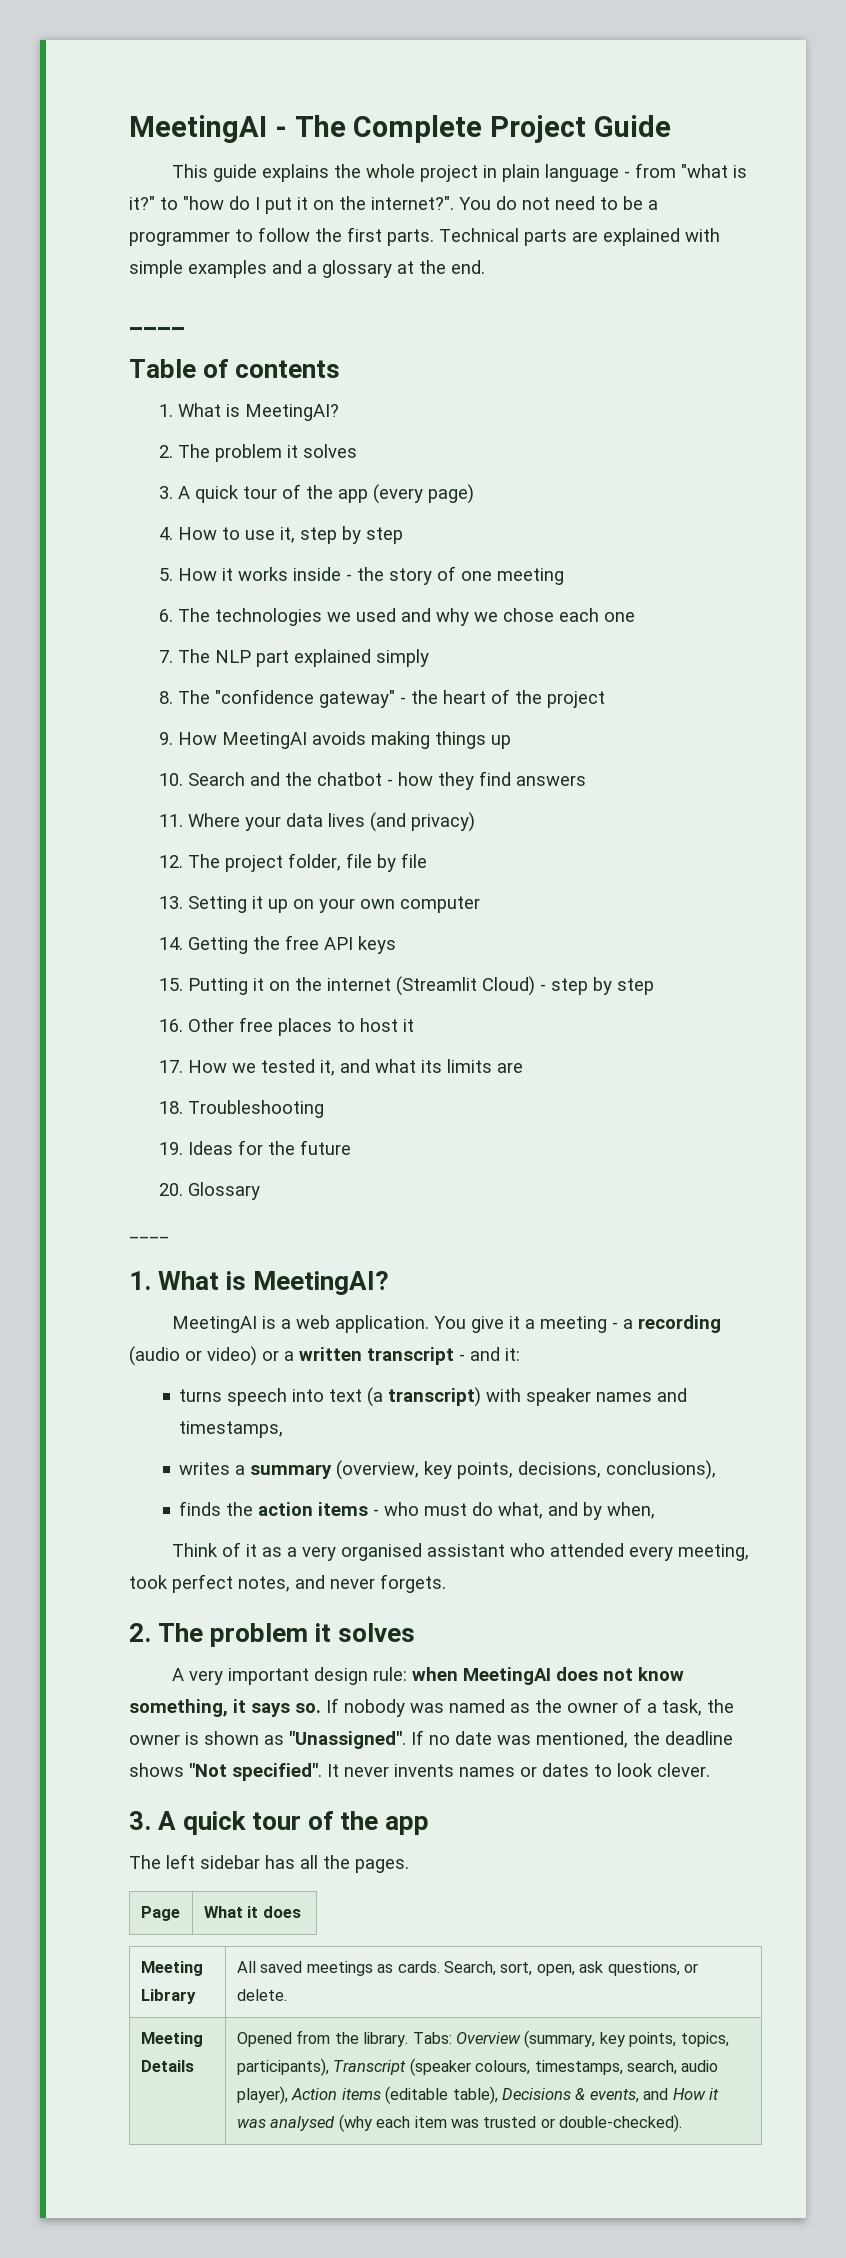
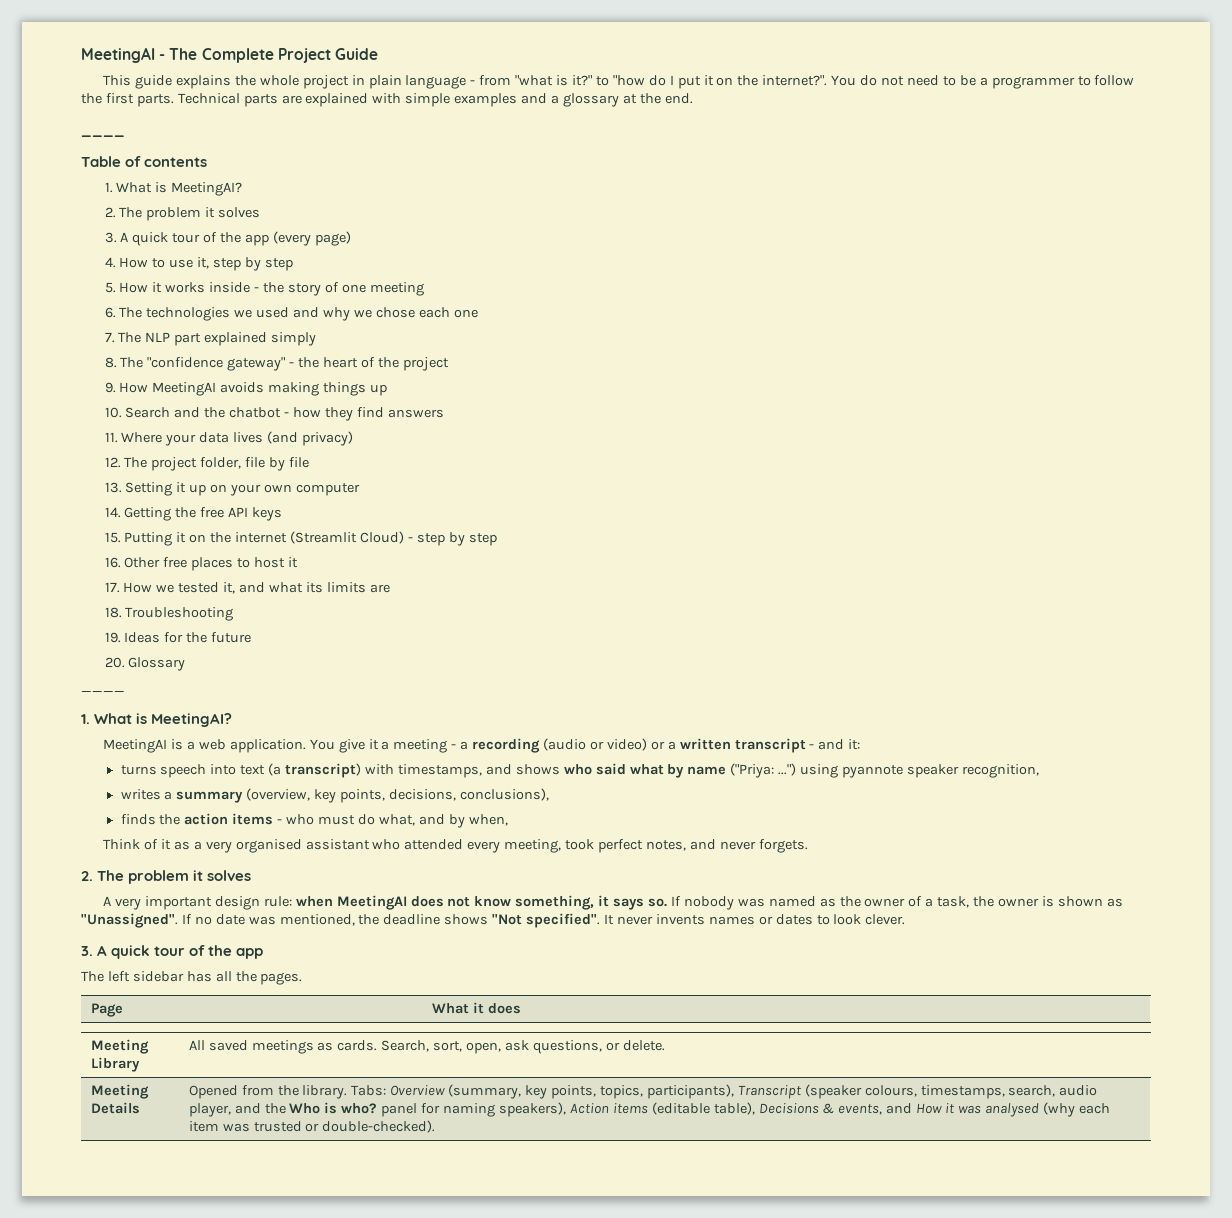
[526,1388,688,1406] [179,1421,284,1438] speaker names and timestamps, -> [397,763,1039,778] timestamps, and shows who said what by name ("Priya: ...") using pyannote speaker recognition,
[236,2086,288,2104] player), -> [188,1102,566,1117] player, and the Who is who? panel for naming speakers),

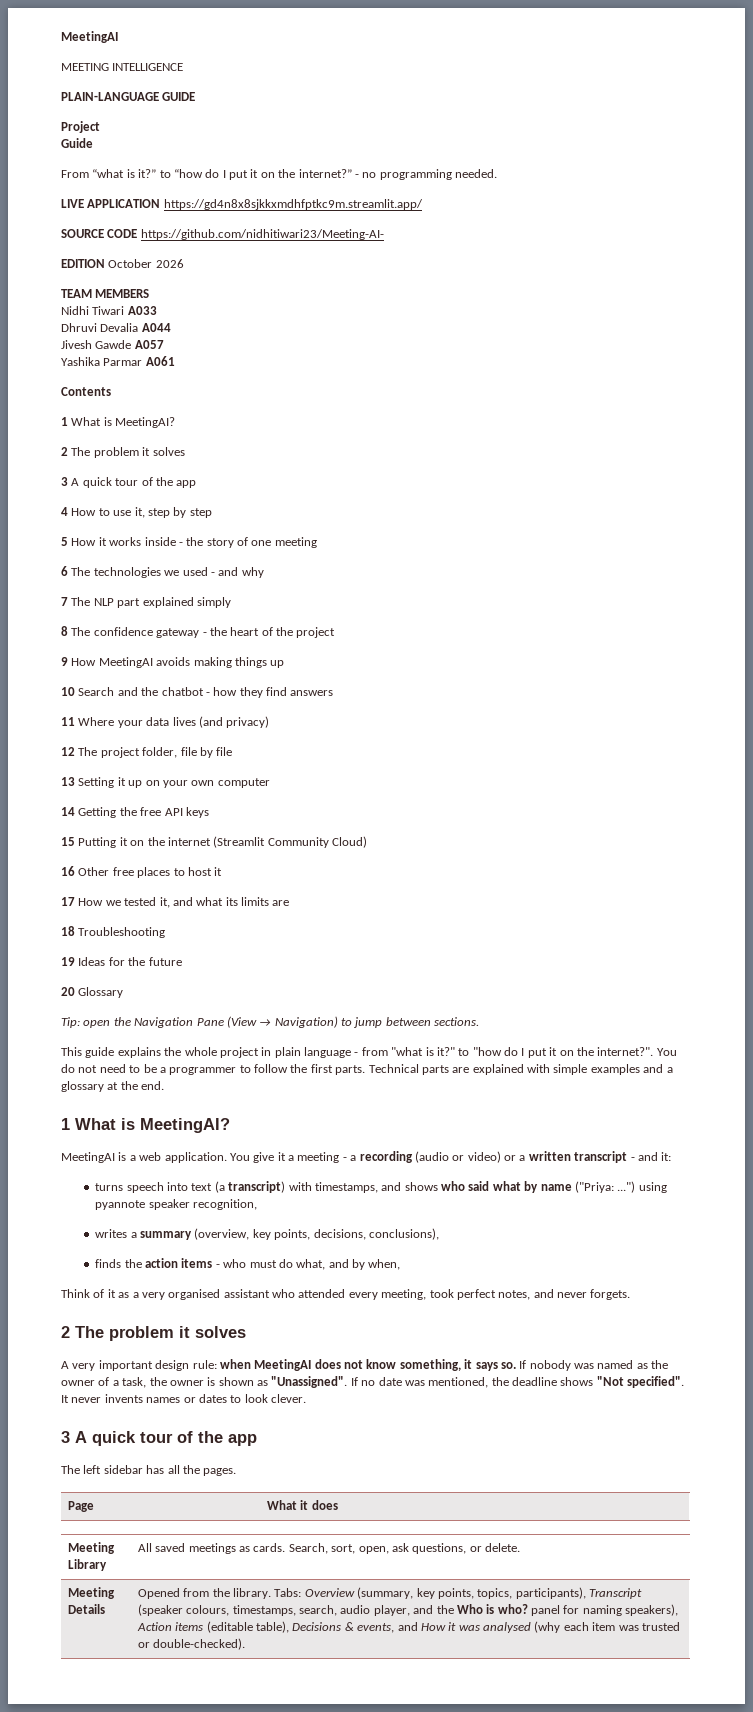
[81,47,378,63] MeetingAI - The Complete Project Guide -> [61,31,118,43] [61,63,184,71] [61,92,196,101] [61,121,100,133] [61,138,93,148] [61,169,497,180] [61,199,423,210] [61,229,384,240] [61,259,184,268] [61,289,150,298] [61,306,157,315] [61,323,171,332] [61,340,164,349] [61,356,175,366] [61,387,111,396] [61,417,176,428] [61,447,185,458] [61,477,197,488] [61,507,212,518] [61,537,317,548] [61,566,264,578] [61,597,231,608] [61,626,336,638] [61,657,285,668] [61,687,334,698] [61,716,270,728] [61,747,233,758] [61,777,270,788] [61,807,209,818] [61,836,367,848] [61,866,223,878] [61,897,290,908] [61,926,166,938] [61,957,182,966] [61,987,124,998] [61,1016,480,1028] MeetingAI // MEETING INTELLIGENCE // PLAIN-LANGUAGE GUIDE // Project // Guide // From “what is it?” to “how do I put it on the internet?” - no programming needed. // LIVE APPLICATION https://gd4n8x8sjkkxmdhfptkc9m.streamlit.app/ // SOURCE CODE https://github.com/nidhitiwari23/Meeting-AI- // EDITION October 2026 // TEAM MEMBERS // Nidhi Tiwari A033 // Dhruvi Devalia A044 // Jivesh Gawde A057 // Yashika Parmar A061 // Contents // 1 What is MeetingAI? // 2 The problem it solves // 3 A quick tour of the app // 4 How to use it, step by step // 5 How it works inside - the story of one meeting // 6 The technologies we used - and why // 7 The NLP part explained simply // 8 The confidence gateway - the heart of the project // 9 How MeetingAI avoids making things up // 10 Search and the chatbot - how they find answers // 11 Where your data lives (and privacy) // 12 The project folder, file by file // 13 Setting it up on your own computer // 14 Getting the free API keys // 15 Putting it on the internet (Streamlit Community Cloud) // 16 Other free places to host it // 17 How we tested it, and what its limits are // 18 Troubleshooting // 19 Ideas for the future // 20 Glossary // Tip: open the Navigation Pane (View → Navigation) to jump between sections.
[81,135,125,137] [81,156,208,167] [104,182,243,196] [104,207,261,221] [104,231,351,246] [104,257,293,271] [104,282,424,296] [104,307,478,321] [104,332,317,346] [104,357,449,371] [104,382,388,396] [104,407,444,421] [104,431,354,446] [104,457,310,471] [104,482,360,496] [104,507,283,521] [104,531,497,546] [104,557,299,571] [104,582,390,594] [104,607,234,621] [104,632,252,643] [104,657,186,671] [81,691,125,692] [81,714,90,724] ____ // Table of contents // 1. What is MeetingAI? // 2. The problem it solves // 3. A quick tour of the app (every page) // 4. How to use it, step by step // 5. How it works inside - the story of one meeting // 6. The technologies we used and why we chose each one // 7. The NLP part explained simply // 8. The "confidence gateway" - the heart of the project // 9. How MeetingAI avoids making things up // 10. Search and the chatbot - how they find answers // 11. Where your data lives (and privacy) // 12. The project folder, file by file // 13. Setting it up on your own computer // 14. Getting the free API keys // 15. Putting it on the internet (Streamlit Cloud) - step by step // 16. Other free places to host it // 17. How we tested it, and what its limits are // 18. Troubleshooting // 19. Ideas for the future // 20. Glossary // ____ // 1. -> [61,1118,70,1130] 1
[81,871,93,881] 2. -> [61,1326,70,1338] 2
[81,946,93,956] 3. -> [61,1431,70,1443] 3

